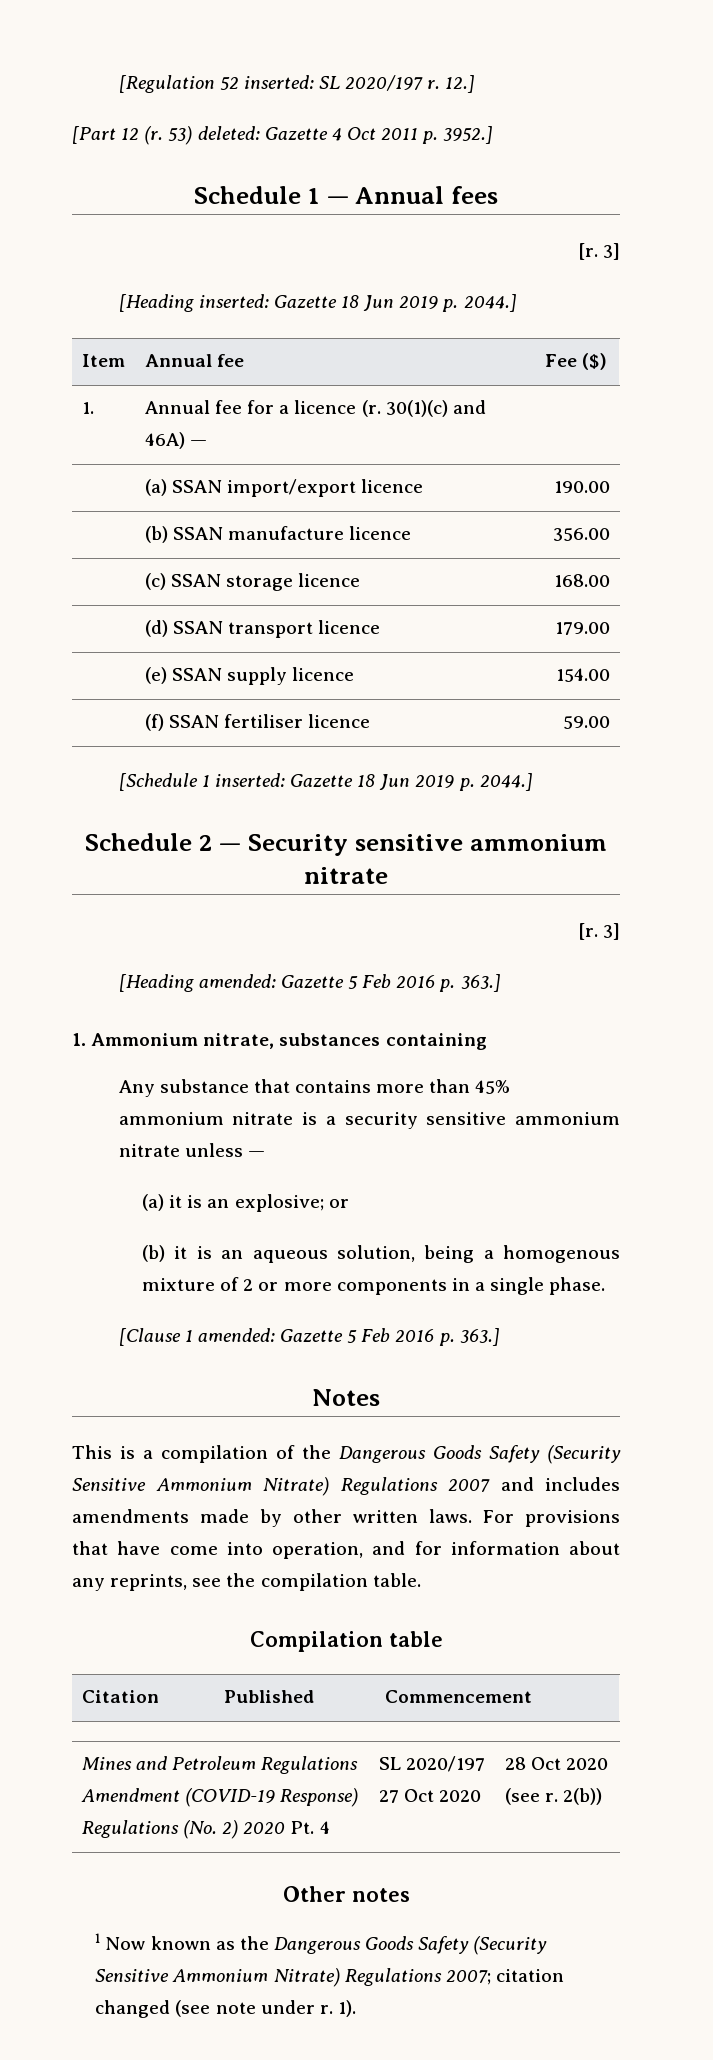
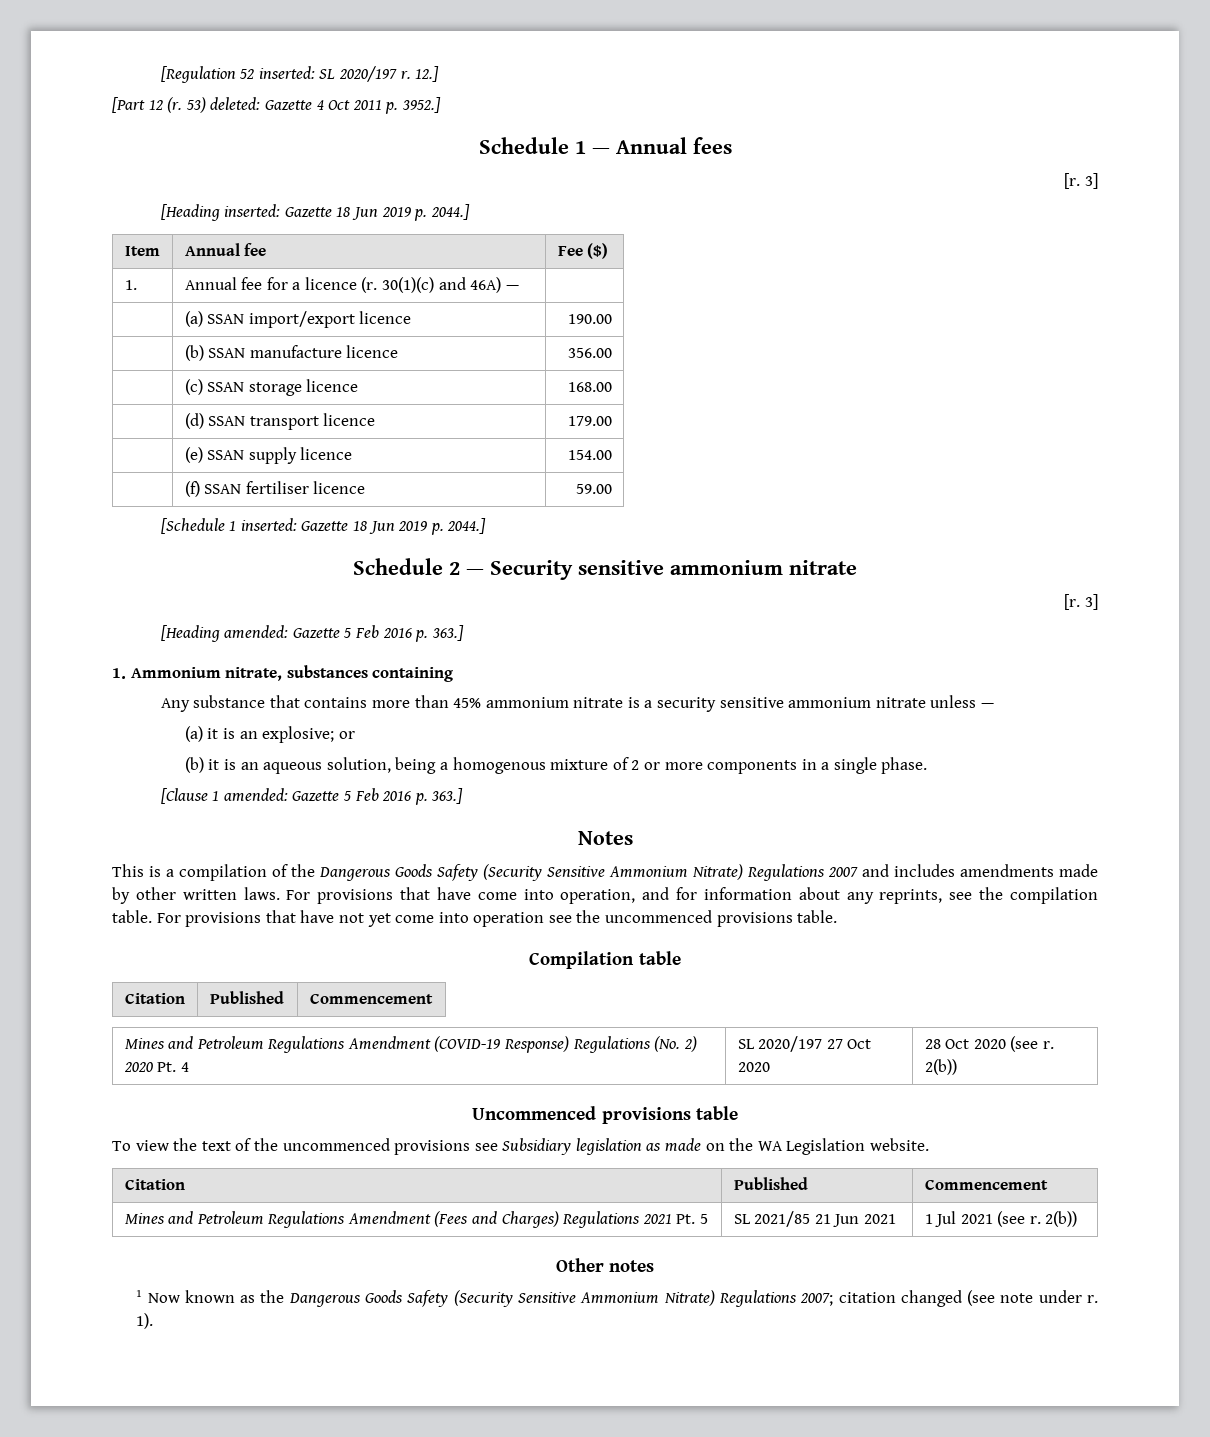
(421, 1580) none -> [156,910,838,927] For provisions that have not yet come into operation see the uncommenced provisions table.
(603, 1796) none -> [472,1106,738,1124] [112,1138,930,1155] [124,1179,185,1190] [733,1177,808,1190] [924,1179,1048,1190] [124,1211,708,1228] [733,1211,896,1227] [924,1211,1078,1227] // Uncommenced provisions table // To view the text of the uncommenced provisions see Subsidiary legislation as made on the WA Legislation website. // Citation | Published | Commencement // Mines and Petroleum Regulations Amendment (Fees and Charges) Regulations 2021 Pt. 5 | SL 2021/85 21 Jun 2021 | 1 Jul 2021 (see r. 2(b))

